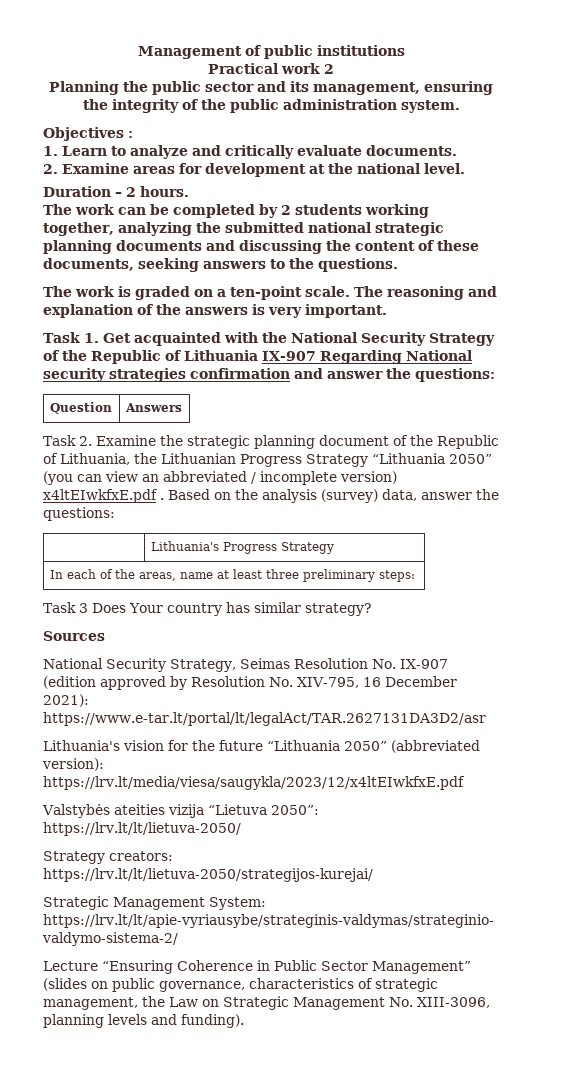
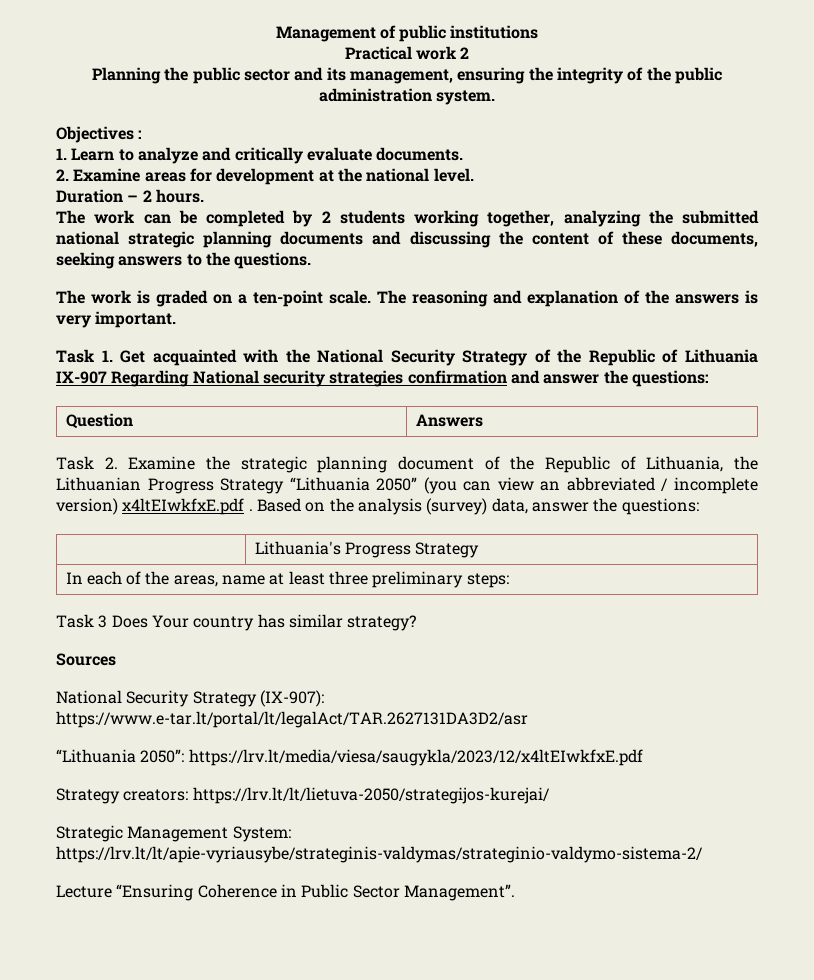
[170,658,448,672] [43,676,457,690] [43,694,89,707] [43,712,486,726] [43,740,480,753] [42,758,104,771] [43,776,465,790] [42,804,319,818] [43,822,241,836] Strategy, Seimas Resolution No. IX-907 (edition approved by Resolution No. XIV-795, 16 December 2021): https://www.e-tar.lt/portal/lt/legalAct/TAR.2627131DA3D2/asr // Lithuania's vision for the future “Lithuania 2050” (abbreviated version): https://lrv.lt/media/viesa/saugykla/2023/12/x4ltEIwkfxE.pdf // Valstybės ateities vizija “Lietuva 2050”: https://lrv.lt/lt/lietuva-2050/ -> [192,690,324,707] [56,711,528,728] [56,749,643,766] Strategy (IX-907): https://www.e-tar.lt/portal/lt/legalAct/TAR.2627131DA3D2/asr // “Lithuania 2050”: https://lrv.lt/media/viesa/saugykla/2023/12/x4ltEIwkfxE.pdf
[372,961,471,974] [43,978,438,992] [43,996,490,1010] [43,1014,244,1028] Management” (slides on public governance, characteristics of strategic management, the Law on Strategic Management No. XIII-3096, planning levels and funding). -> [403,884,515,901] Management”.

